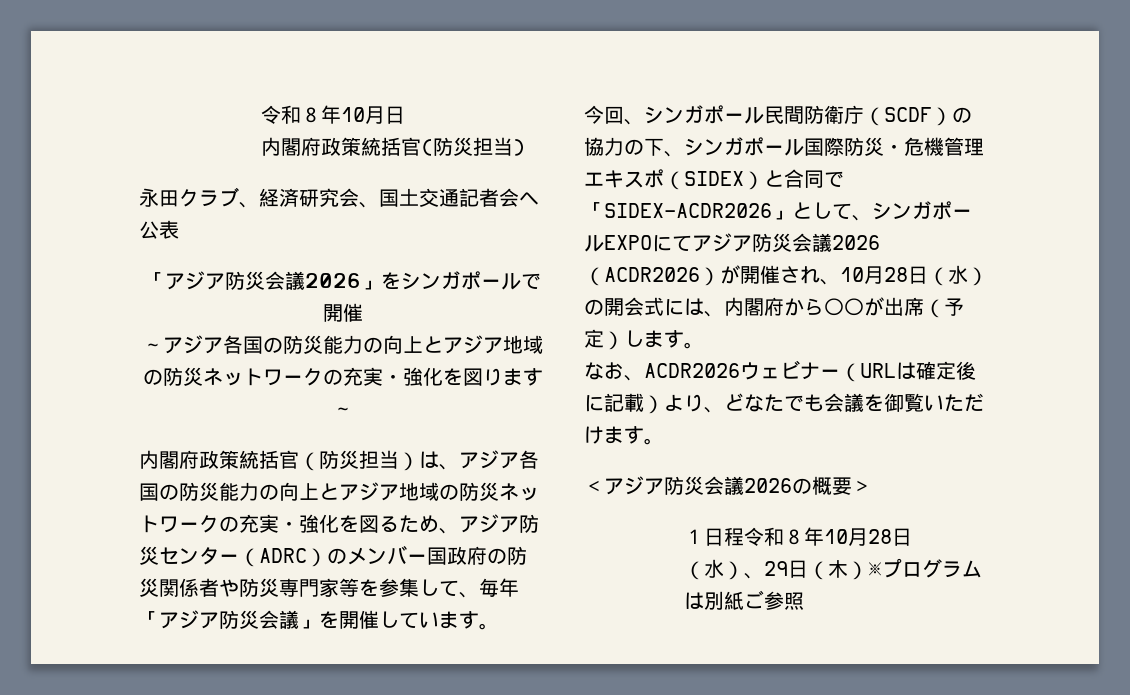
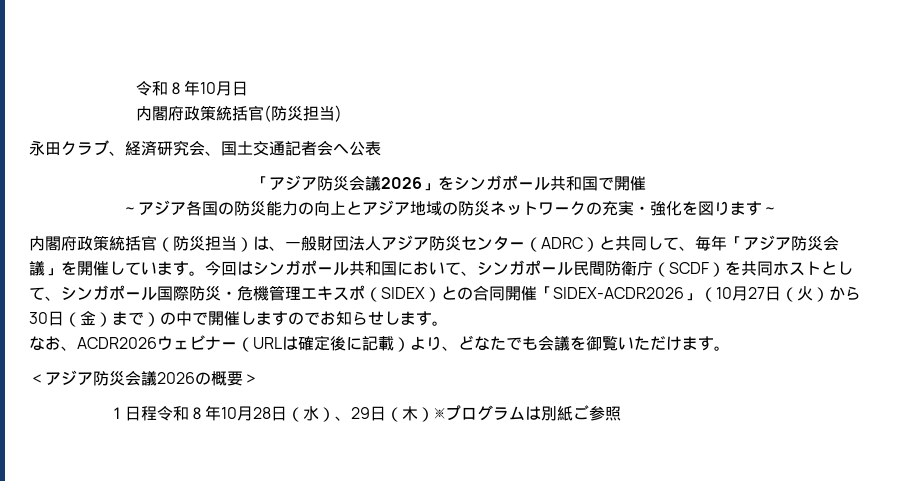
(521, 281) none -> [550,176,598,191] 共和国
[459,450,539,469] [139,482,539,501] [139,514,459,534] アジア各国の防災能力の向上とアジア地域の防災ネットワークの充実・強化を図るため、 -> [285,235,381,251] 一般財団法人
[327,545,527,565] [139,578,419,597] のメンバー国政府の防災関係者や防災専門家等を参集 -> [599,236,647,251] と共同
[584,105,624,124] // 今回 -> [205,260,461,276] 今回はシンガポール共和国において
[952,107,972,123] [584,137,664,156] の協力の下 -> [725,261,853,276] [29,287,45,300] を共同ホストとして
[784,169,844,188] [584,201,972,221] [584,233,880,252] [584,265,988,286] [584,297,964,318] [584,329,624,350] 合同で「SIDEX-ACDR2026」として、シンガポールEXPOにてアジア防災会議2026（ACDR2026）が開催され、10月28日（水）の開会式には、内閣府から〇〇が出席（予定） -> [457,285,861,302] [29,311,384,327] の合同開催「SIDEX-ACDR2026」（10月27日（火）から30日（金）まで）の中で開催しますのでお知らせ

